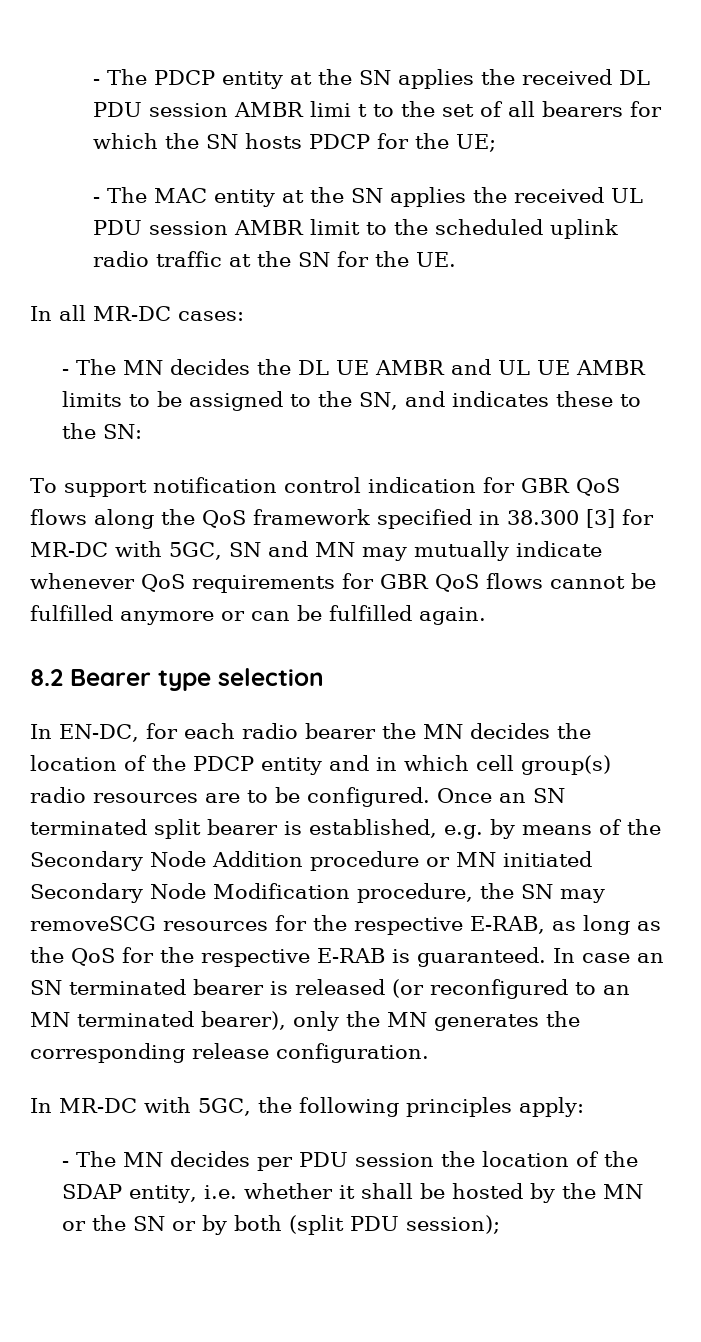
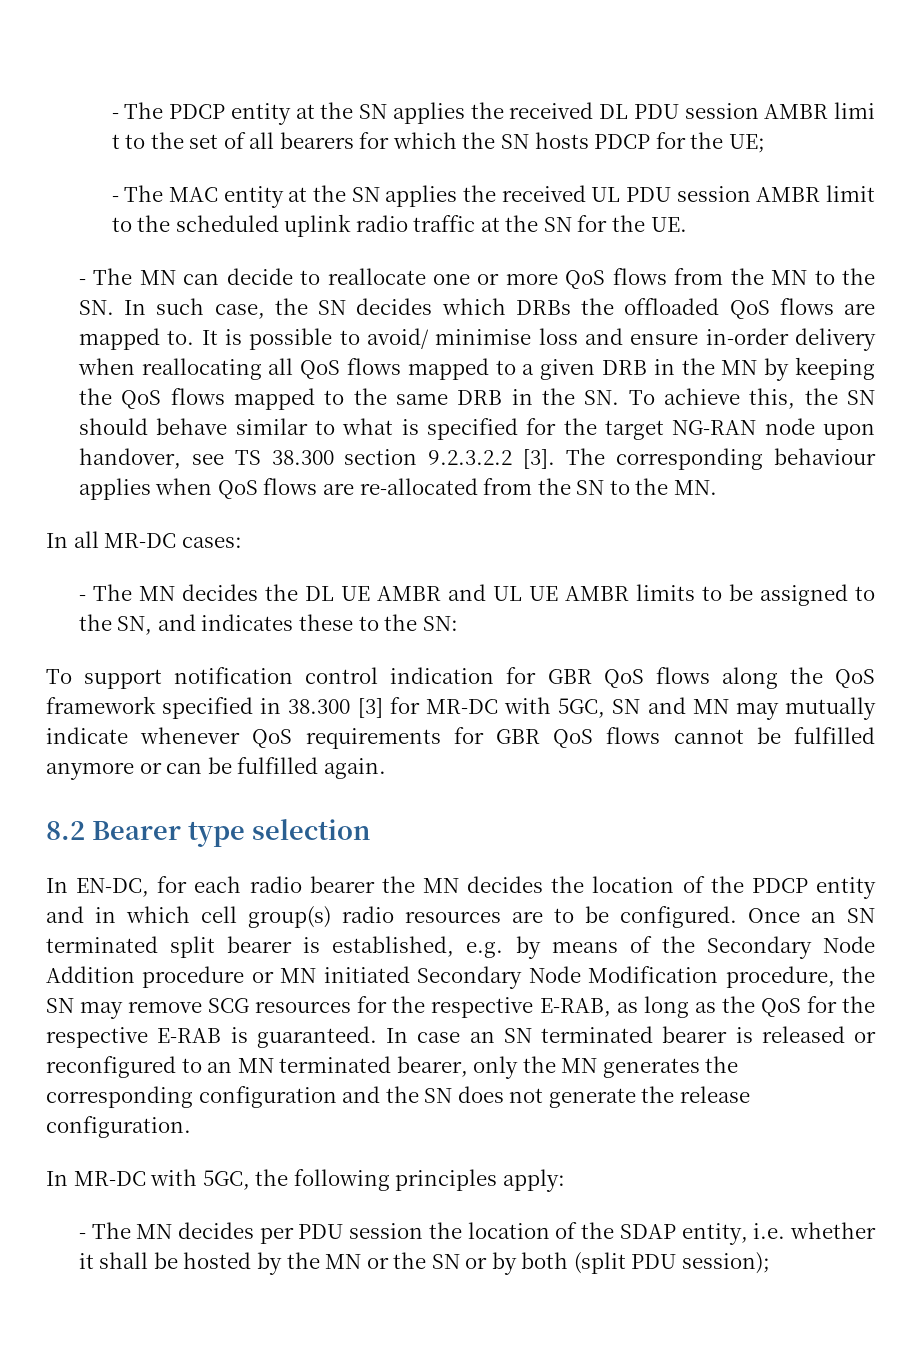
(457, 259) none -> [78,268,876,289] [78,298,875,319] [78,328,876,351] [77,357,876,381] [78,388,875,410] [78,418,875,440] [78,448,876,470] [78,478,717,500] // - The MN can decide to reallocate one or more QoS flows from the MN to the SN. In such case, the SN decides which DRBs the offloaded QoS flows are mapped to. It is possible to avoid/ minimise loss and ensure in-order delivery when reallocating all QoS flows mapped to a given DRB in the MN by keeping the QoS flows mapped to the same DRB in the SN. To achieve this, the SN should behave similar to what is specified for the target NG-RAN node upon handover, see TS 38.300 section 9.2.3.2.2 [3]. The corresponding behaviour applies when QoS flows are re-allocated from the SN to the MN.
[30,916,156,931] removeSCG -> [128,998,250,1013] remove SCG
[392,979,424,998] (or -> [854,1031,876,1043] or
[201,1011,286,1030] bearer), -> [396,1056,468,1077] bearer,
(185, 1053) none -> [198,1086,675,1108] configuration and the SN does not generate the

